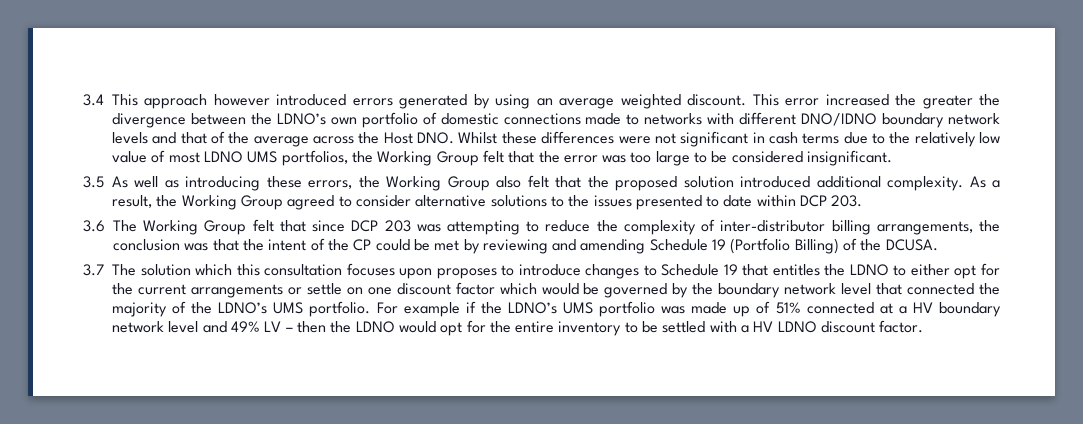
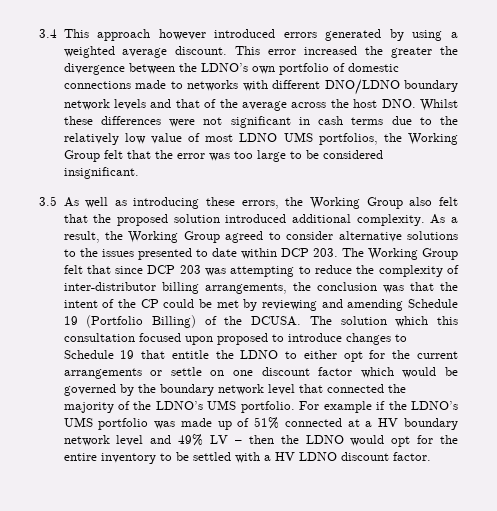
[536,94,681,109] an average weighted -> [451,32,458,38] [63,46,168,58] a weighted average
[801,113,878,126] DNO/IDNO -> [324,79,400,95] DNO/LDNO
[383,132,413,144] Host -> [353,99,378,108] host
[83,220,105,232] // 3.6 -> (338, 252) none
[83,264,104,276] // 3.7 -> (302, 321) none
[346,263,497,279] focuses upon proposes -> [138,333,268,345] focused upon proposed
[772,264,820,276] entitles -> [171,350,209,359] entitle

